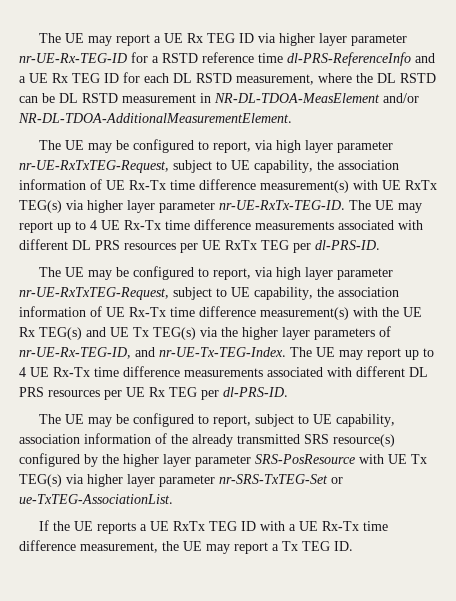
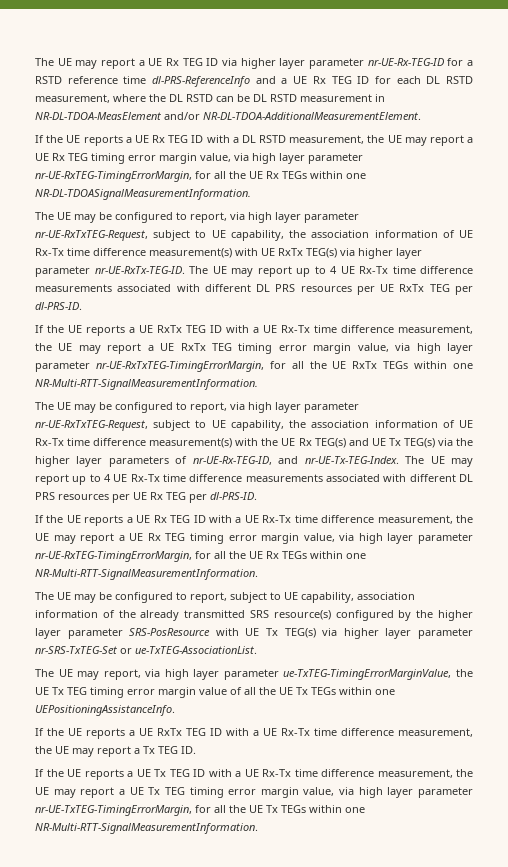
(292, 118) none -> [35,135,474,146] [35,153,363,164] [35,171,366,182] [35,189,251,200] // If the UE reports a UE Rx TEG ID with a DL RSTD measurement, the UE may report a UE Rx TEG timing error margin value, via high layer parameter nr-UE-RxTEG-TimingErrorMargin, for all the UE Rx TEGs within one NR-DL-TDOASignalMeasurementInformation.
(380, 245) none -> [35,325,473,336] [35,343,474,354] [35,361,474,372] [35,379,258,390] // If the UE reports a UE RxTx TEG ID with a UE Rx-Tx time difference measurement, the UE may report a UE RxTx TEG timing error margin value, via high layer parameter nr-UE-RxTxTEG-TimingErrorMargin, for all the UE RxTx TEGs within one NR-Multi-RTT-SignalMeasurementInformation.
(288, 392) none -> [35,515,473,526] [35,533,473,544] [35,551,366,562] [35,569,258,580] // If the UE reports a UE Rx TEG ID with a UE Rx-Tx time difference measurement, the UE may report a UE Rx TEG timing error margin value, via high layer parameter nr-UE-RxTEG-TimingErrorMargin, for all the UE Rx TEGs within one NR-Multi-RTT-SignalMeasurementInformation.
(173, 499) none -> [35,669,473,680] [35,687,395,698] [35,705,175,716] // The UE may report, via high layer parameter ue-TxTEG-TimingErrorMarginValue, the UE Tx TEG timing error margin value of all the UE Tx TEGs within one UEPositioningAssistanceInfo.
(353, 546) none -> [35,769,473,780] [35,787,474,798] [35,805,365,816] [35,823,258,834] // If the UE reports a UE Tx TEG ID with a UE Rx-Tx time difference measurement, the UE may report a UE Tx TEG timing error margin value, via high layer parameter nr-UE-TxTEG-TimingErrorMargin, for all the UE Tx TEGs within one NR-Multi-RTT-SignalMeasurementInformation.

